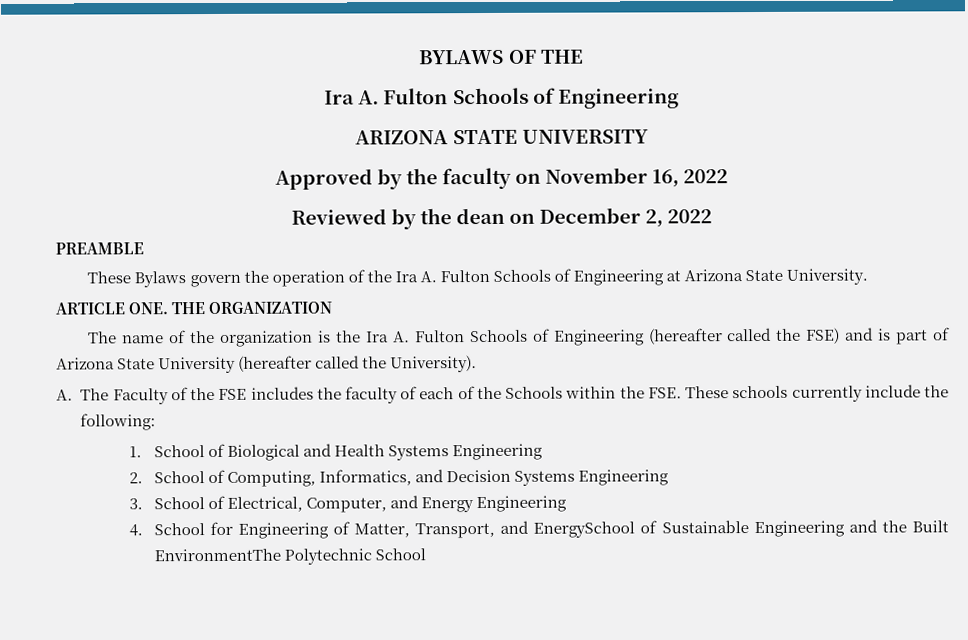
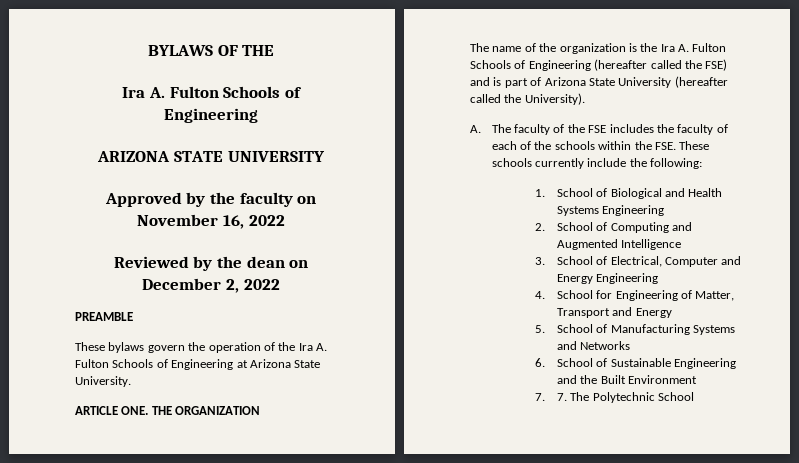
[134,271,187,288] Bylaws -> [108,342,145,353] bylaws
[112,388,169,405] Faculty -> [514,124,551,135] faculty
[505,386,564,399] Schools -> [554,141,595,150] schools
[226,469,669,487] Computing, Informatics, and Decision Systems Engineering -> [610,222,692,233] [556,239,682,250] Computing and Augmented Intelligence
[305,497,387,513] Computer, -> [664,257,718,267] Computer
[415,520,636,539] Transport, and EnergySchool -> [556,307,672,318] [535,324,735,335] [556,341,631,350] [535,358,593,367] Transport and Energy // 5. School of Manufacturing Systems and Networks // 6. School
[153,548,281,562] EnvironmentThe -> [627,375,697,384] [535,392,590,401] Environment // 7. 7. The

